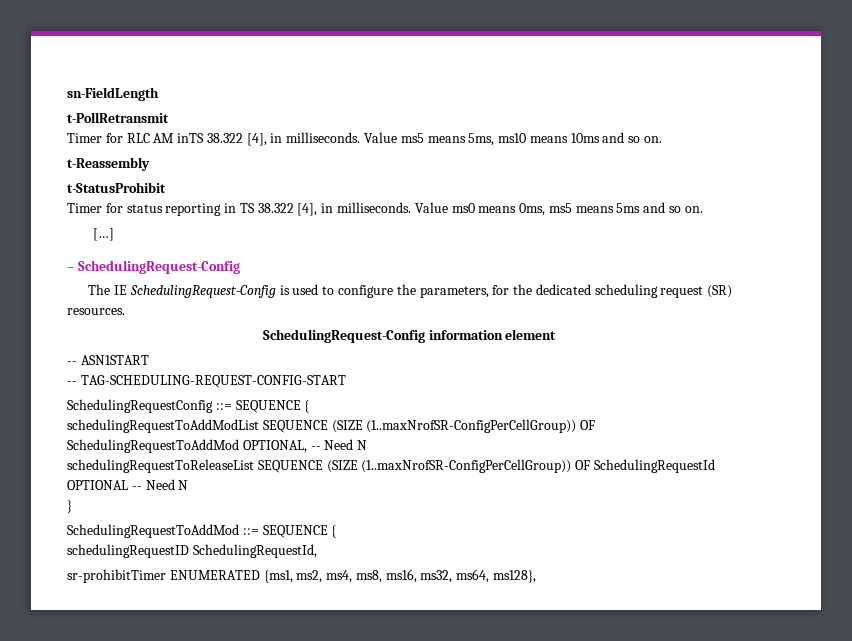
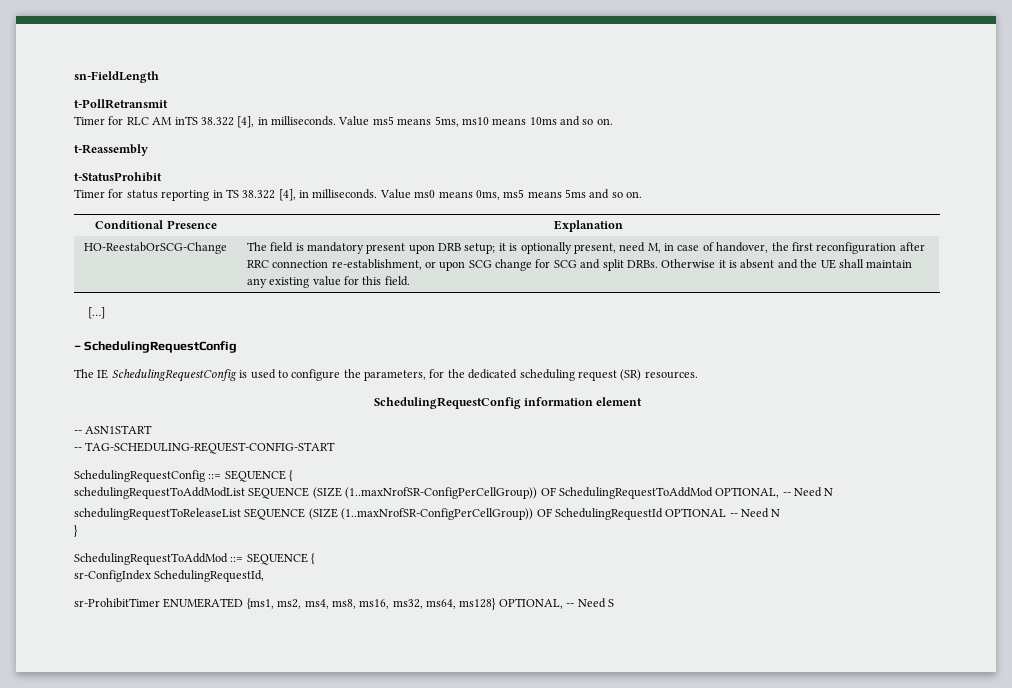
(703, 209) none -> [95,220,217,229] [554,220,623,232] [83,242,227,254] [246,242,925,254] [246,259,913,271] [246,276,410,288] // Conditional Presence | Explanation // HO-ReestabOrSCG-Change | The field is mandatory present upon DRB setup; it is optionally present, need M, in case of handover, the first reconfiguration after RRC connection re-establishment, or upon SCG change for SCG and split DRBs. Otherwise it is absent and the UE shall maintain any existing value for this field.
[77,260,240,274] SchedulingRequest-Config -> [84,341,238,353] SchedulingRequestConfig
[129,285,276,298] SchedulingRequest-Config -> [111,369,237,382] SchedulingRequestConfig
[262,329,425,343] SchedulingRequest-Config -> [373,397,521,409] SchedulingRequestConfig
[67,544,189,558] schedulingRequestID -> [74,570,151,582] sr-ConfigIndex
[67,569,166,583] sr-prohibitTimer -> [74,598,160,608] sr-ProhibitTimer
[493,570,537,583] ms128}, -> [459,598,614,610] ms128} OPTIONAL, -- Need S

